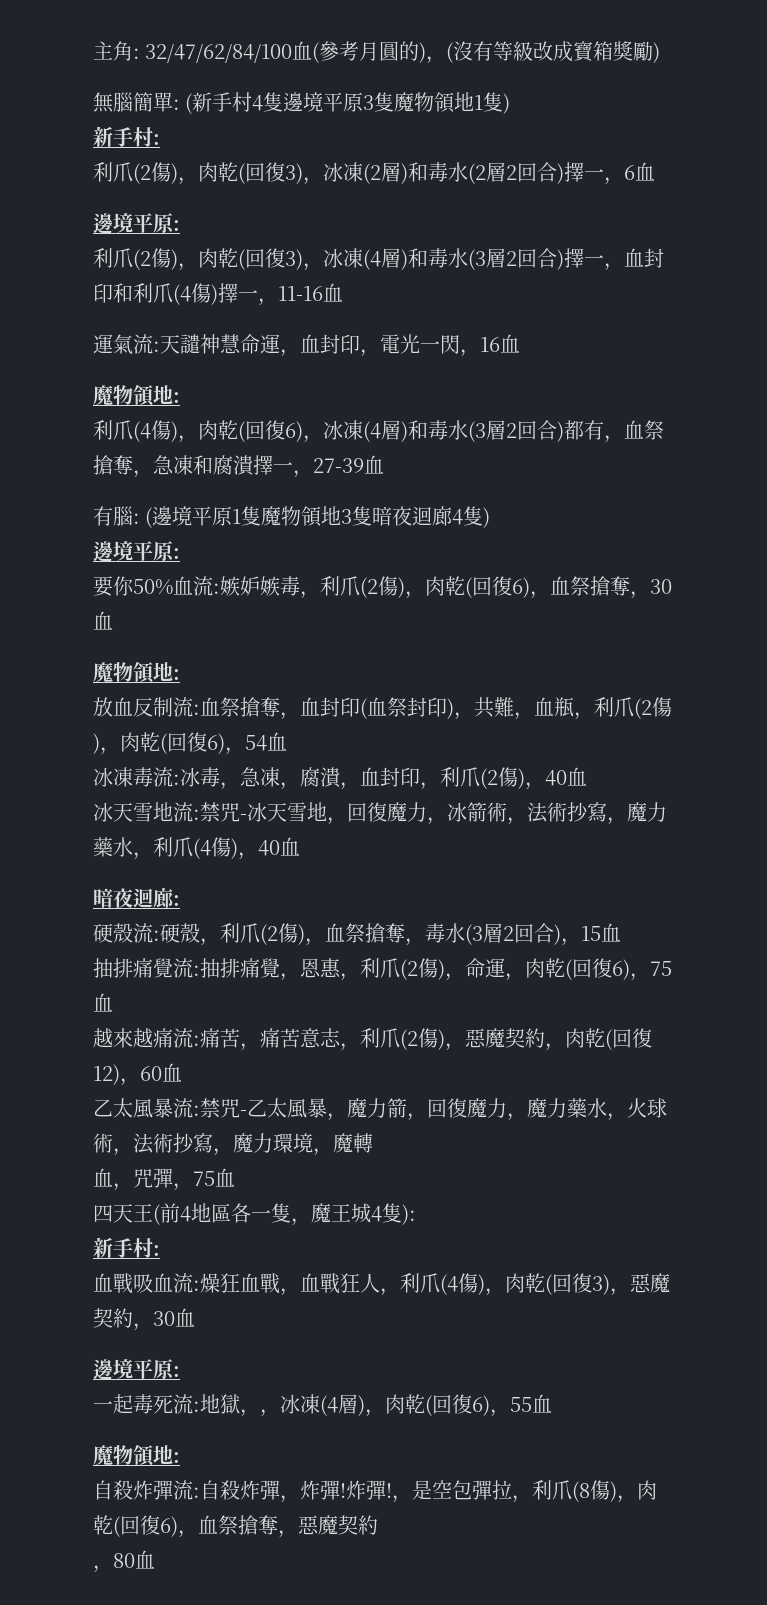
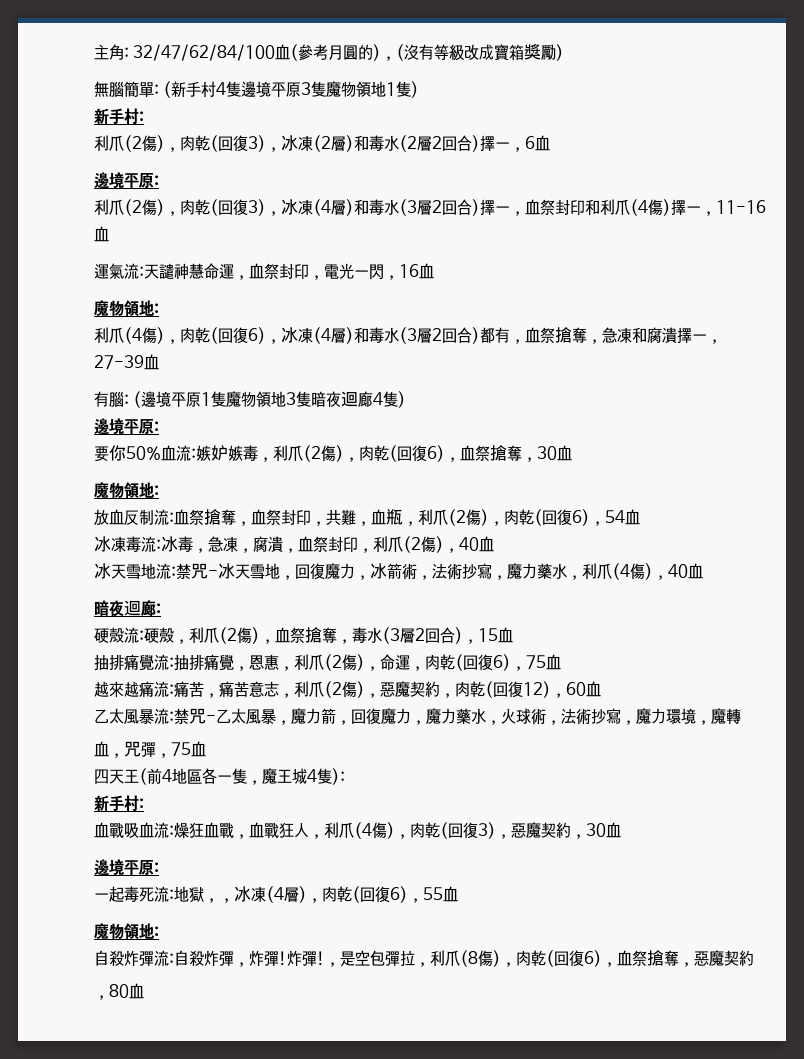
(644, 257) none -> [540,199,555,216] 祭
(320, 343) none -> [264,263,279,280] 祭
[320,697,454,719] 封印(血祭封印) -> [266,509,311,526] 祭封印
(380, 776) none -> [313,536,328,553] 祭

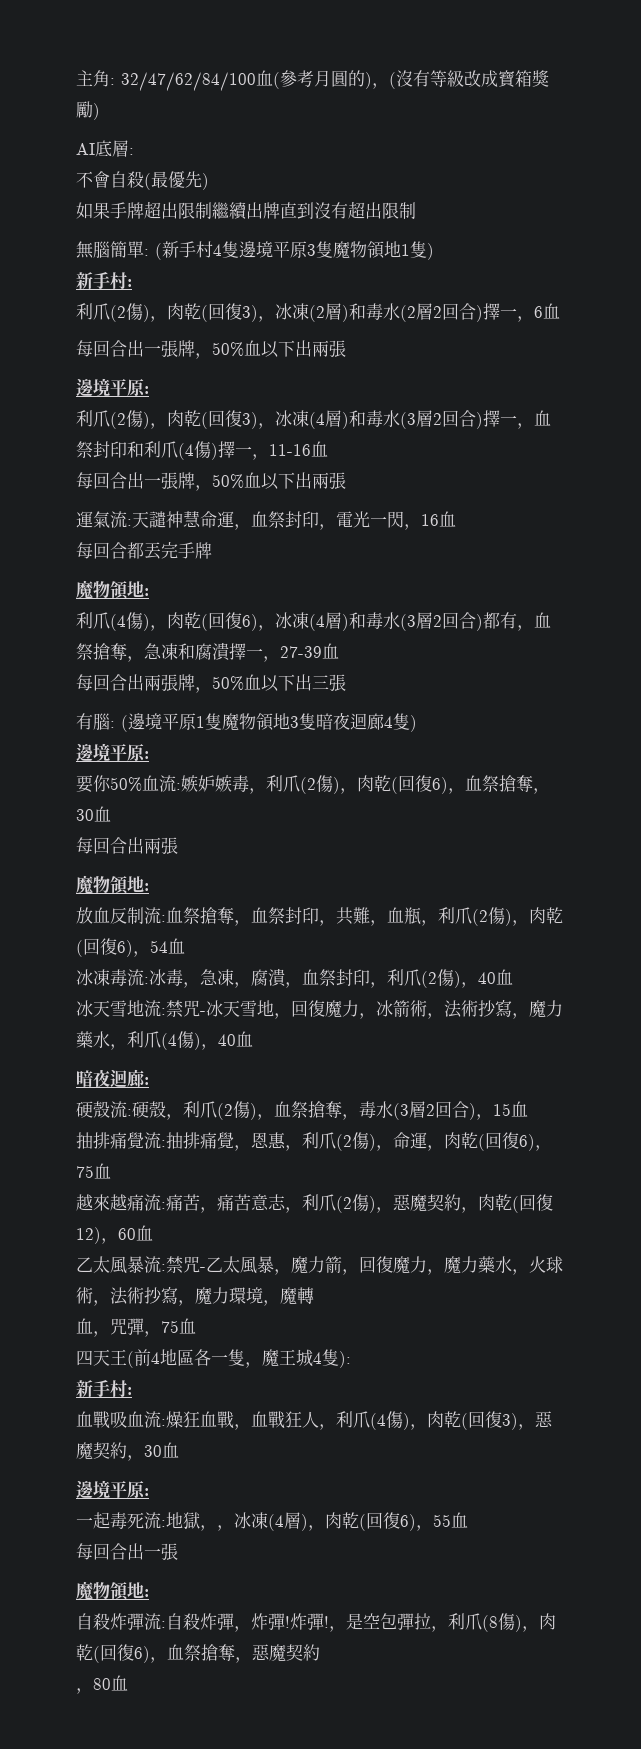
(565, 52) none -> [76,140,134,157] [76,171,209,190] [76,201,416,220] // AI底層: // 不會自殺(最優先) // 如果手牌超出限制繼續出牌直到沒有超出限制
(550, 143) none -> [76,340,346,359] // 每回合出一張牌，50%血以下出兩張
(109, 234) none -> [76,472,346,491] // 每回合出一張牌，50%血以下出兩張
(434, 271) none -> [76,542,212,560] // 每回合都丟完手牌
(159, 362) none -> [76,674,346,693] // 每回合出兩張牌，50%血以下出三張
(572, 453) none -> [76,837,178,855] // 每回合出兩張
(458, 894) none -> [76,1543,178,1561] // 每回合出一張

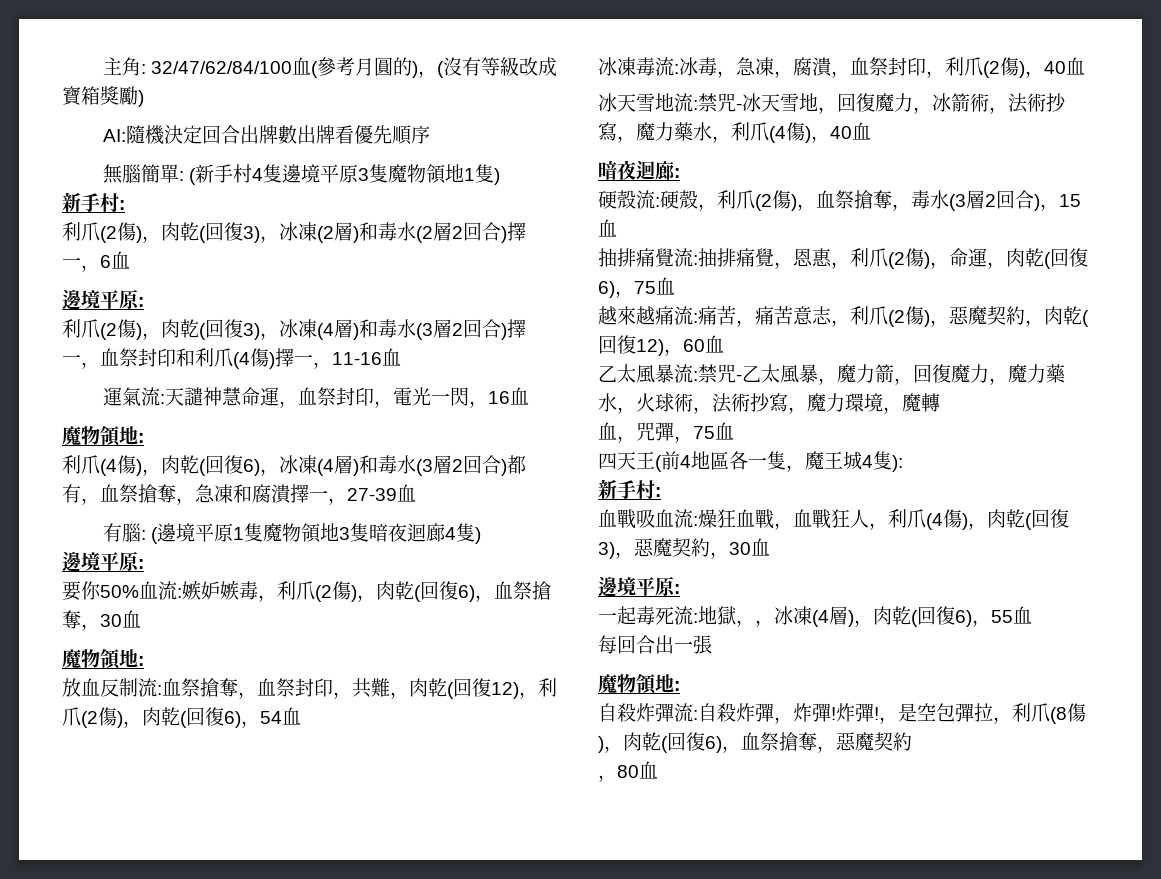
[76,140,134,157] [76,171,209,190] [76,201,416,220] AI底層: // 不會自殺(最優先) // 如果手牌超出限制繼續出牌直到沒有超出限制 -> [103,125,431,145] AI:隨機決定回合出牌數出牌看優先順序
[76,340,346,359] // 每回合出一張牌，50%血以下出兩張 -> (130, 260) none
[76,472,346,491] // 每回合出一張牌，50%血以下出兩張 -> (401, 357) none
[76,542,212,560] // 每回合都丟完手牌 -> (530, 396) none
[76,674,346,693] // 每回合出兩張牌，50%血以下出三張 -> (416, 493) none
[76,837,178,855] // 每回合出兩張 -> (141, 619) none
[387,907,421,925] 血瓶 -> [409,678,519,699] 肉乾(回復12)

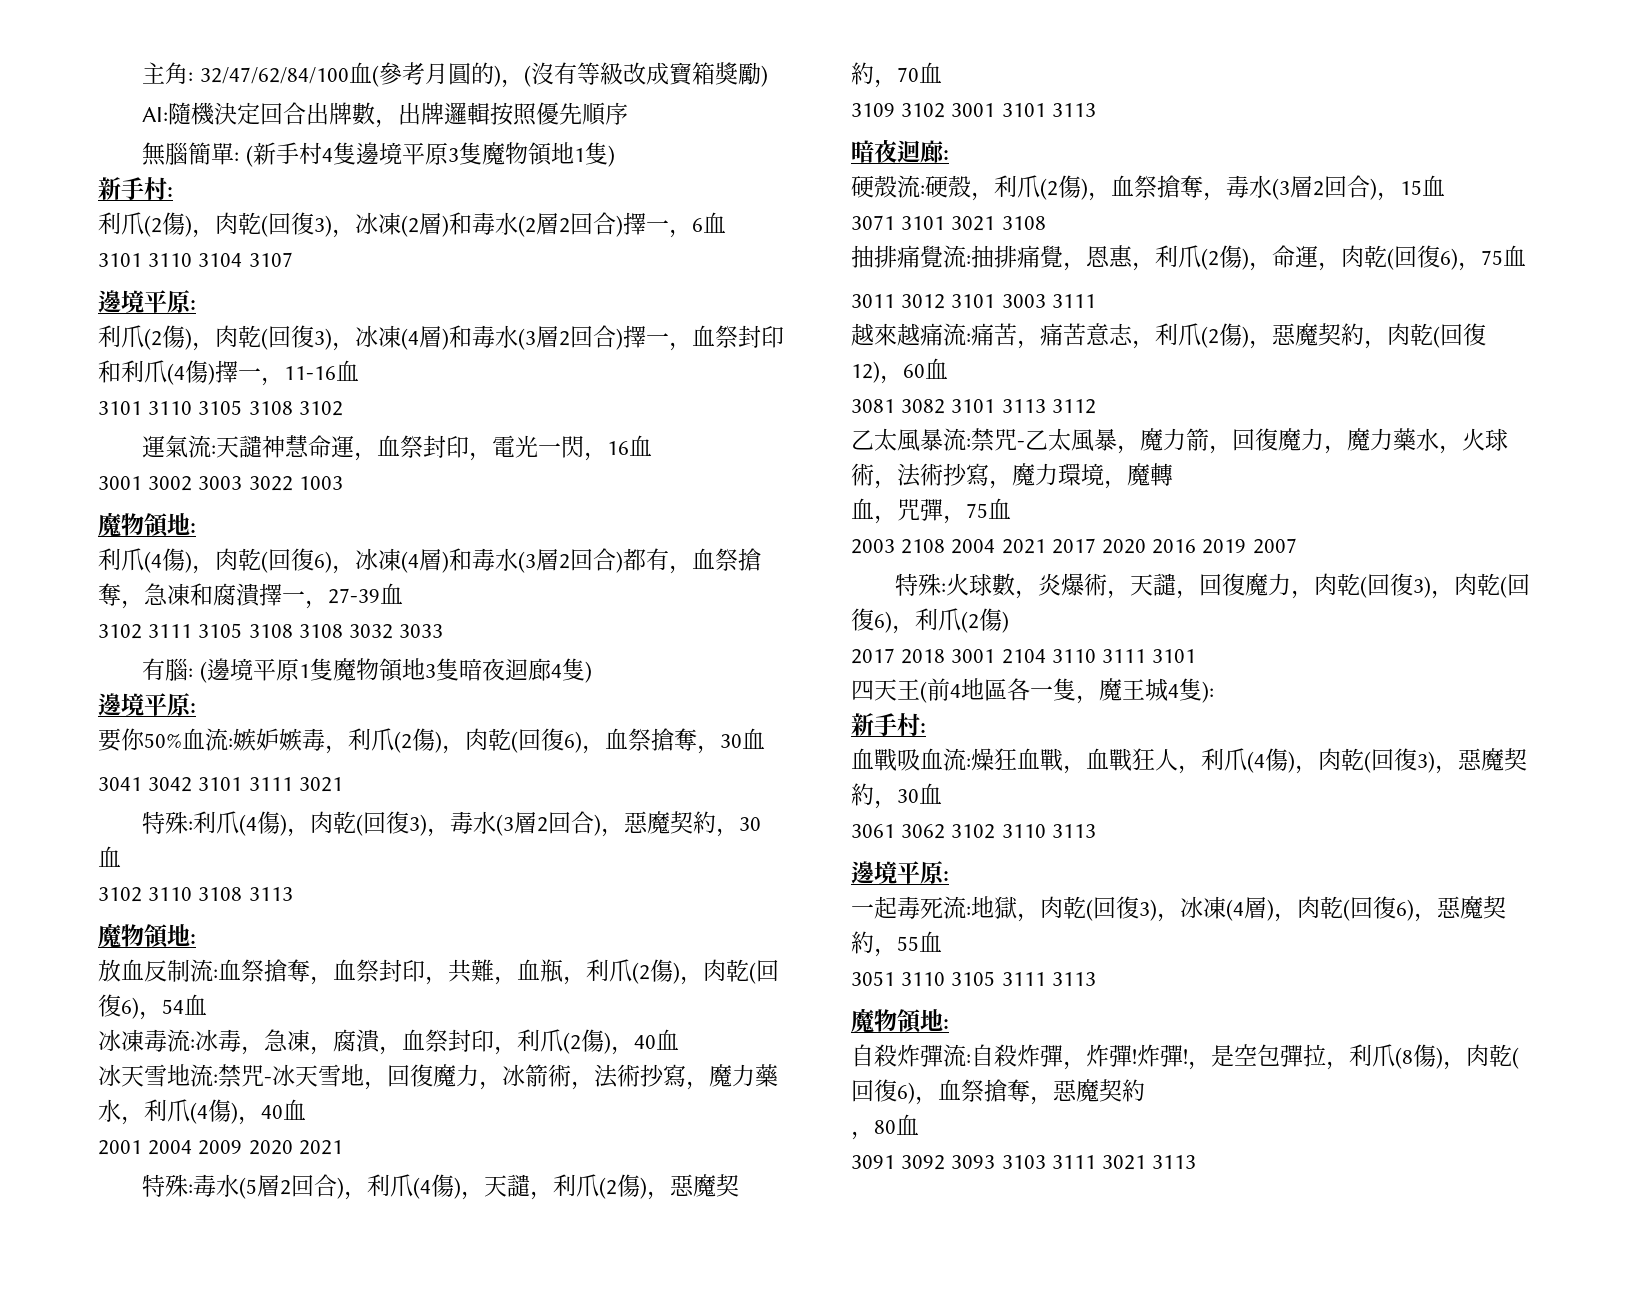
[297,125,355,144] 出牌看 -> [375,102,538,128] ，出牌邏輯按照
(130, 260) none -> [98,252,293,267] // 3101 3110 3104 3107
(401, 357) none -> [98,400,343,416] // 3101 3110 3105 3108 3102
(530, 396) none -> [98,476,343,491] // 3001 3002 3003 3022 1003
(416, 493) none -> [98,623,444,639] // 3102 3111 3105 3108 3108 3032 3033
(141, 619) none -> [98,777,343,792] [142,811,762,837] [98,846,121,867] [98,887,293,902] // 3041 3042 3101 3111 3021 // 特殊:利爪(4傷)，肉乾(回復3)，毒水(3層2回合)，惡魔契約，30血 // 3102 3110 3108 3113
[409,678,519,699] 肉乾(回復12) -> [517,959,563,982] 血瓶
(871, 131) none -> [98,1140,343,1155] [142,1174,740,1200] [851,62,942,88] [851,103,1096,118] // 2001 2004 2009 2020 2021 // 特殊:毒水(5層2回合)，利爪(4傷)，天譴，利爪(2傷)，惡魔契約，70血 // 3109 3102 3001 3101 3113
(617, 228) none -> [851,215,1046,231] // 3071 3101 3021 3108
(675, 286) none -> [851,294,1096,309] // 3011 3012 3101 3003 3111
(724, 344) none -> [851,399,1096,414] // 3081 3082 3101 3113 3112
(734, 431) none -> [851,538,1297,554] [895,573,1531,599] [851,608,1009,634] [851,648,1197,664] // 2003 2108 2004 2021 2017 2020 2016 2019 2007 // 特殊:火球數，炎爆術，天譴，回復魔力，肉乾(回復3)，肉乾(回復6)，利爪(2傷) // 2017 2018 3001 2104 3110 3111 3101
(770, 547) none -> [851,824,1096,839] // 3061 3062 3102 3110 3113
(755, 623) none -> [1040,896,1157,921] 肉乾(回復3)
(991, 623) none -> [1437,896,1506,919] [851,931,897,957] 惡魔契約，
[598,635,712,654] 每回合出一張 -> [851,971,1096,986] 3051 3110 3105 3111 3113
(658, 770) none -> [851,1155,1197,1170] // 3091 3092 3093 3103 3111 3021 3113

